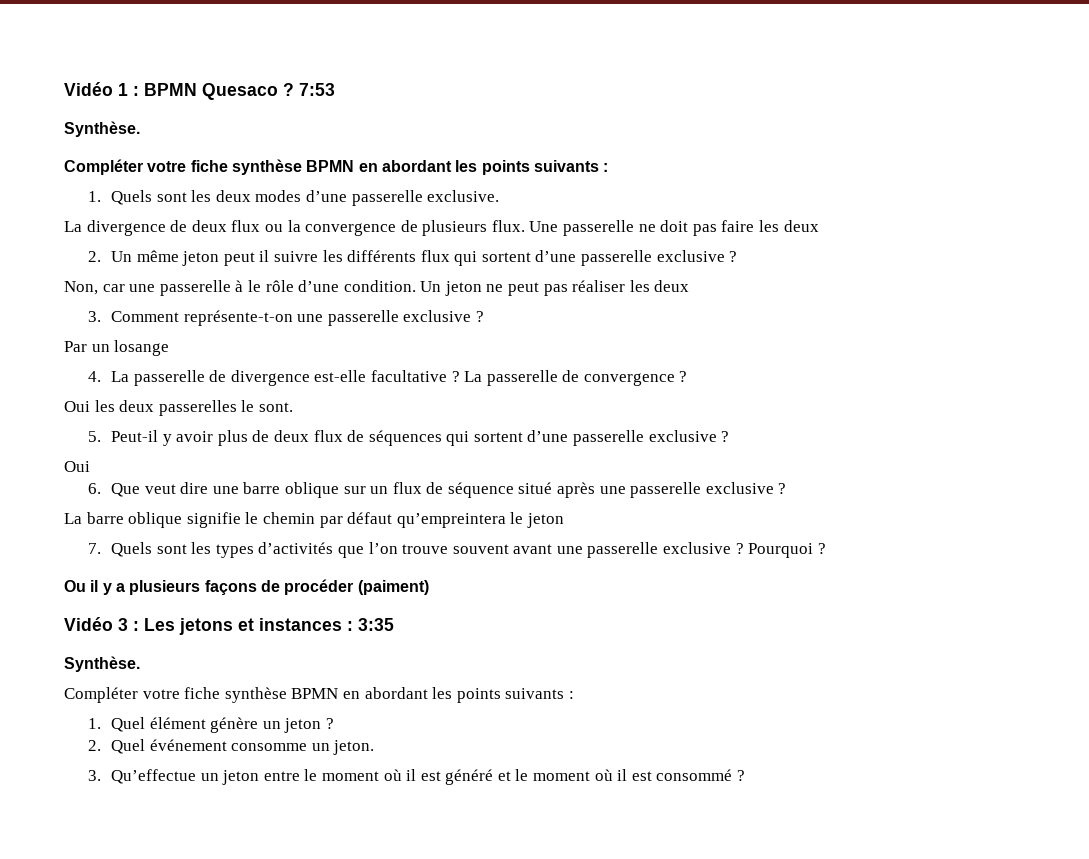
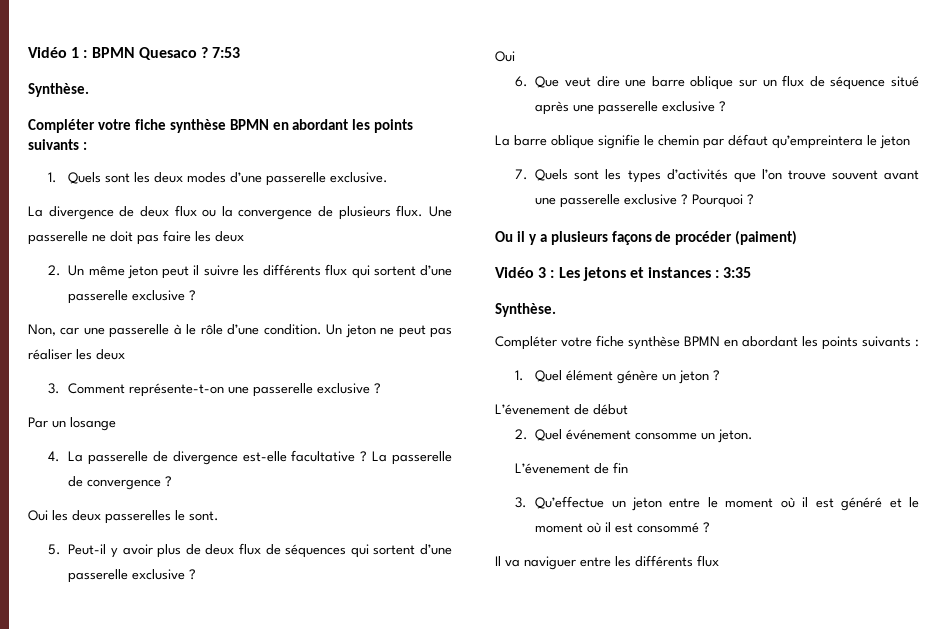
(334, 723) none -> [495,404,628,415] // L’évenement de début
(375, 747) none -> [515,462,629,474] // L’évenement de fin
(746, 775) none -> [495,555,719,570] // Il va naviguer entre les différents flux

